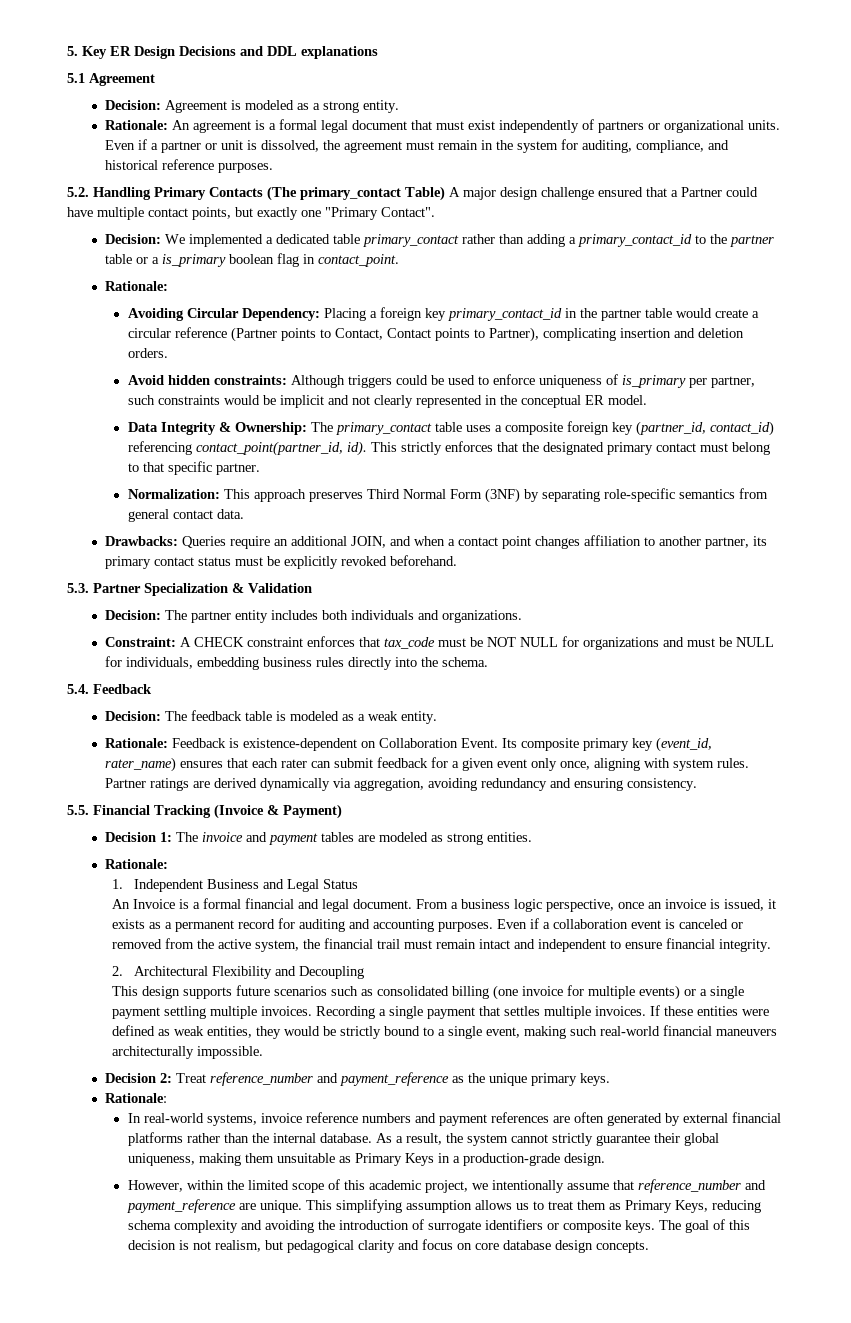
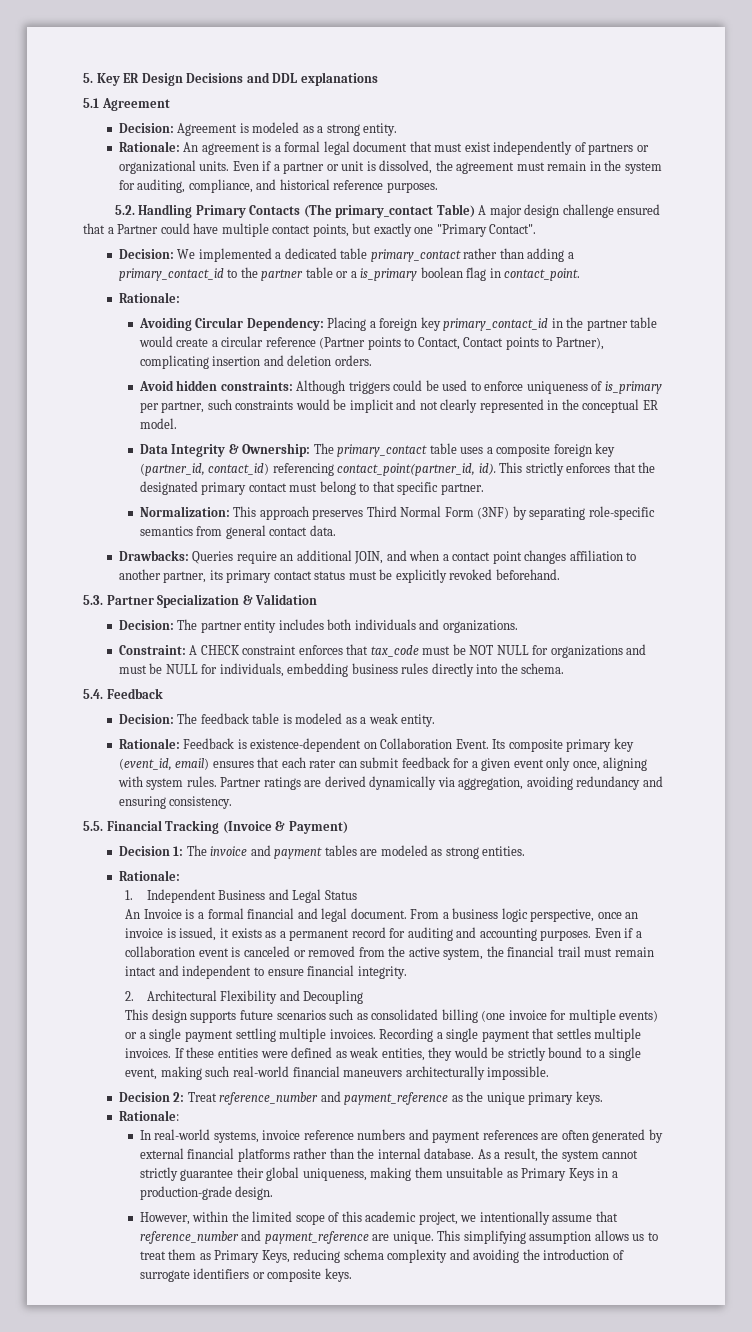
[105,757,177,772] rater_name) -> [175,758,210,770] email)
[658,1219,750,1233] [127,1239,649,1253] The goal of this decision is not realism, but pedagogical clarity and focus on core database design concepts. -> (352, 1275) none

